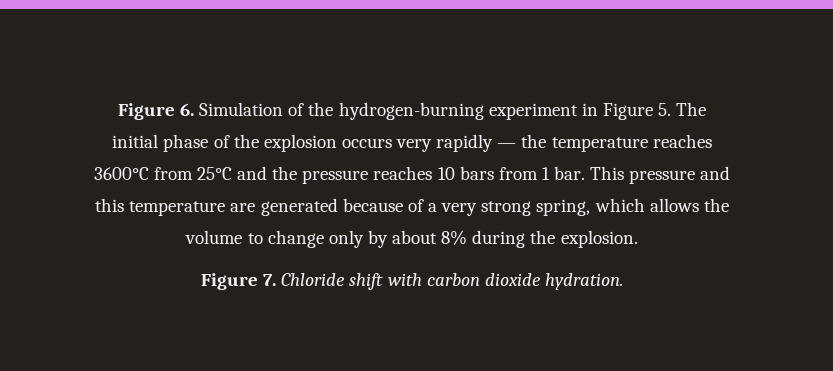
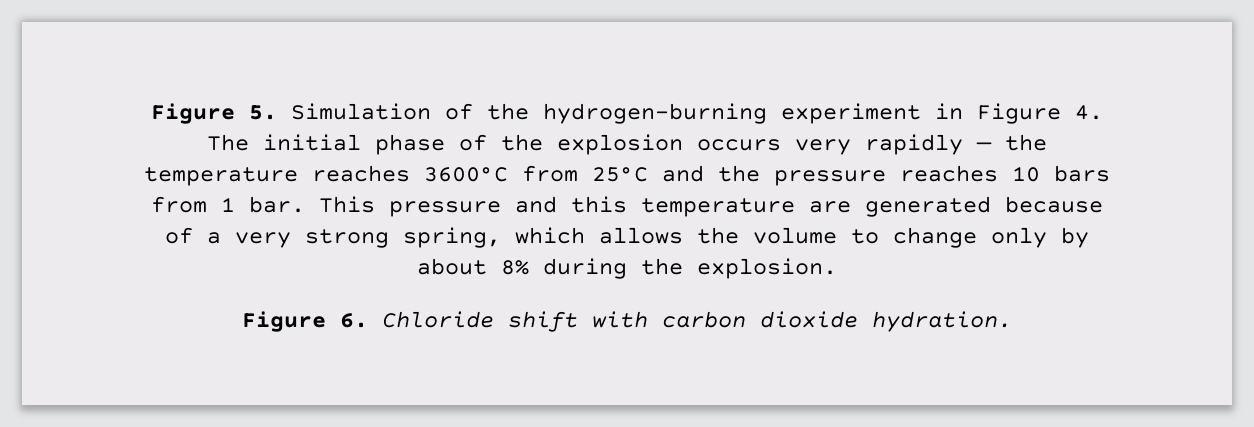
[117,103,194,120] Figure 6. -> [151,103,277,124] Figure 5.
[658,103,672,116] 5. -> [1075,105,1103,120] 4.
[263,274,277,286] 7. -> [340,313,368,328] 6.

